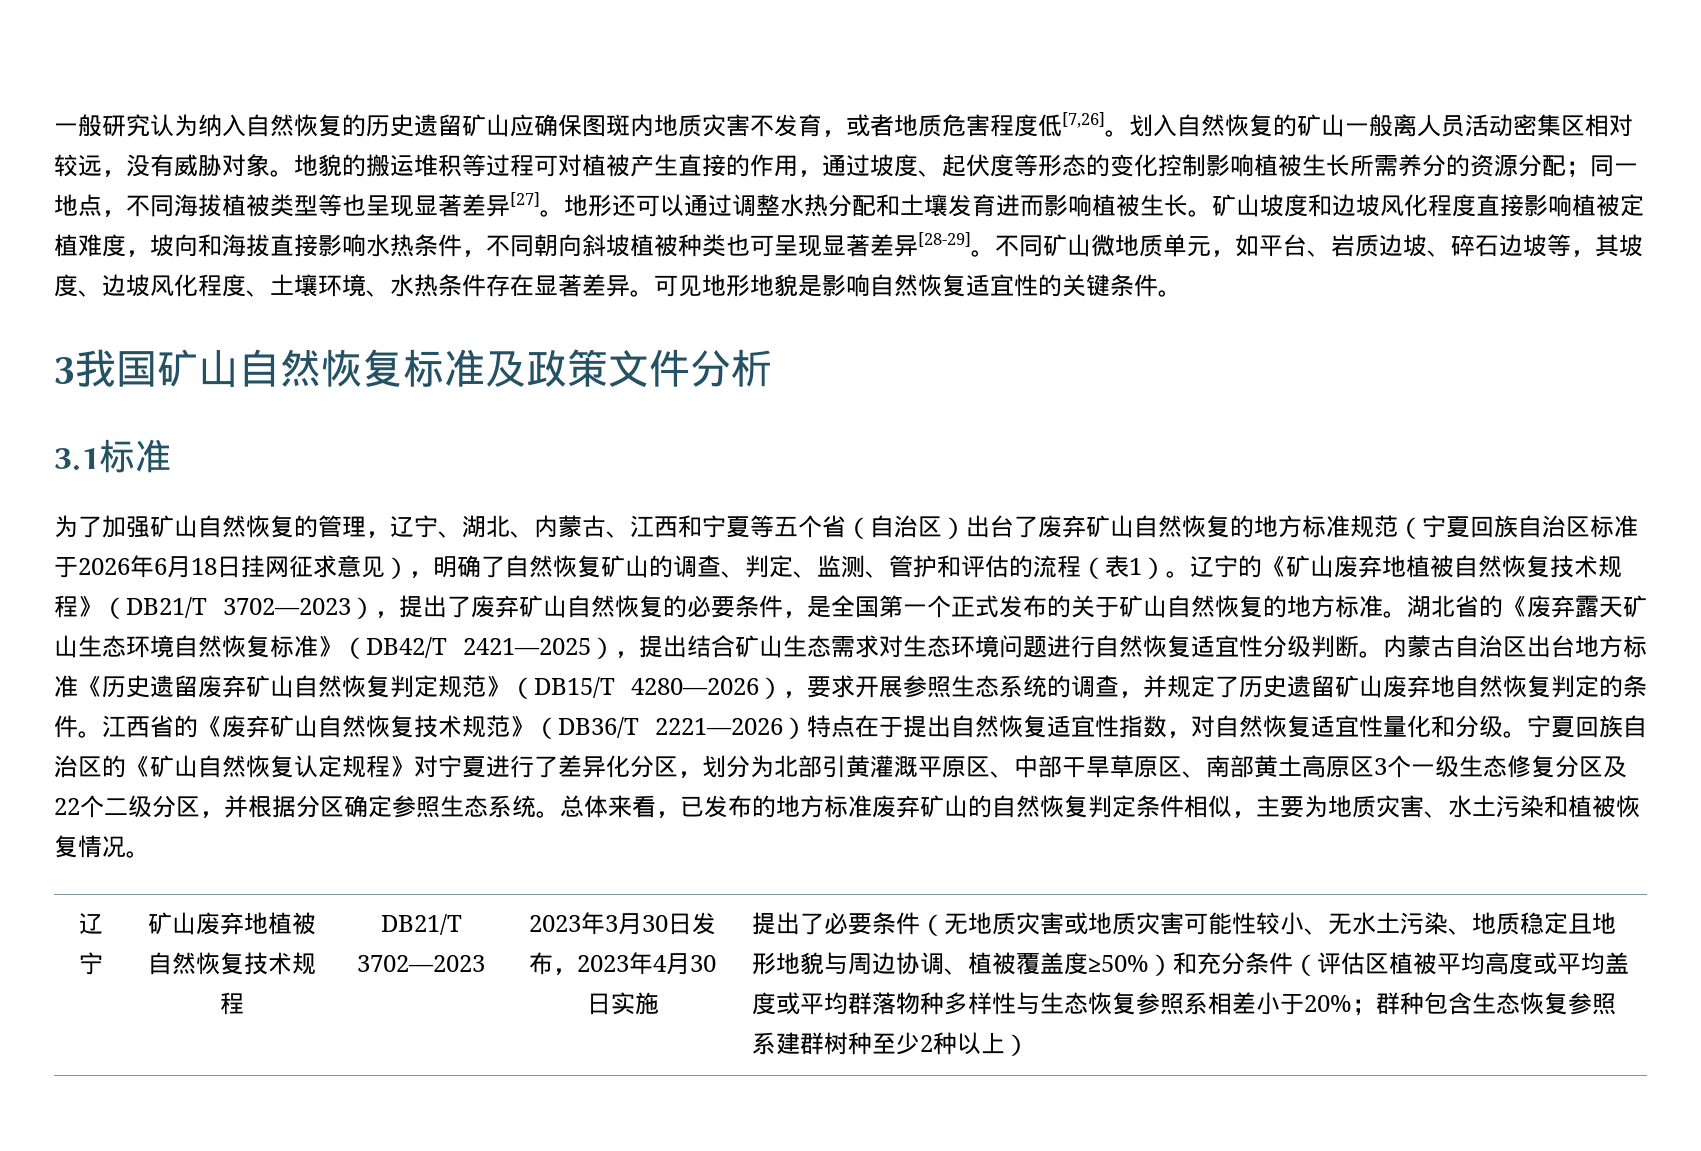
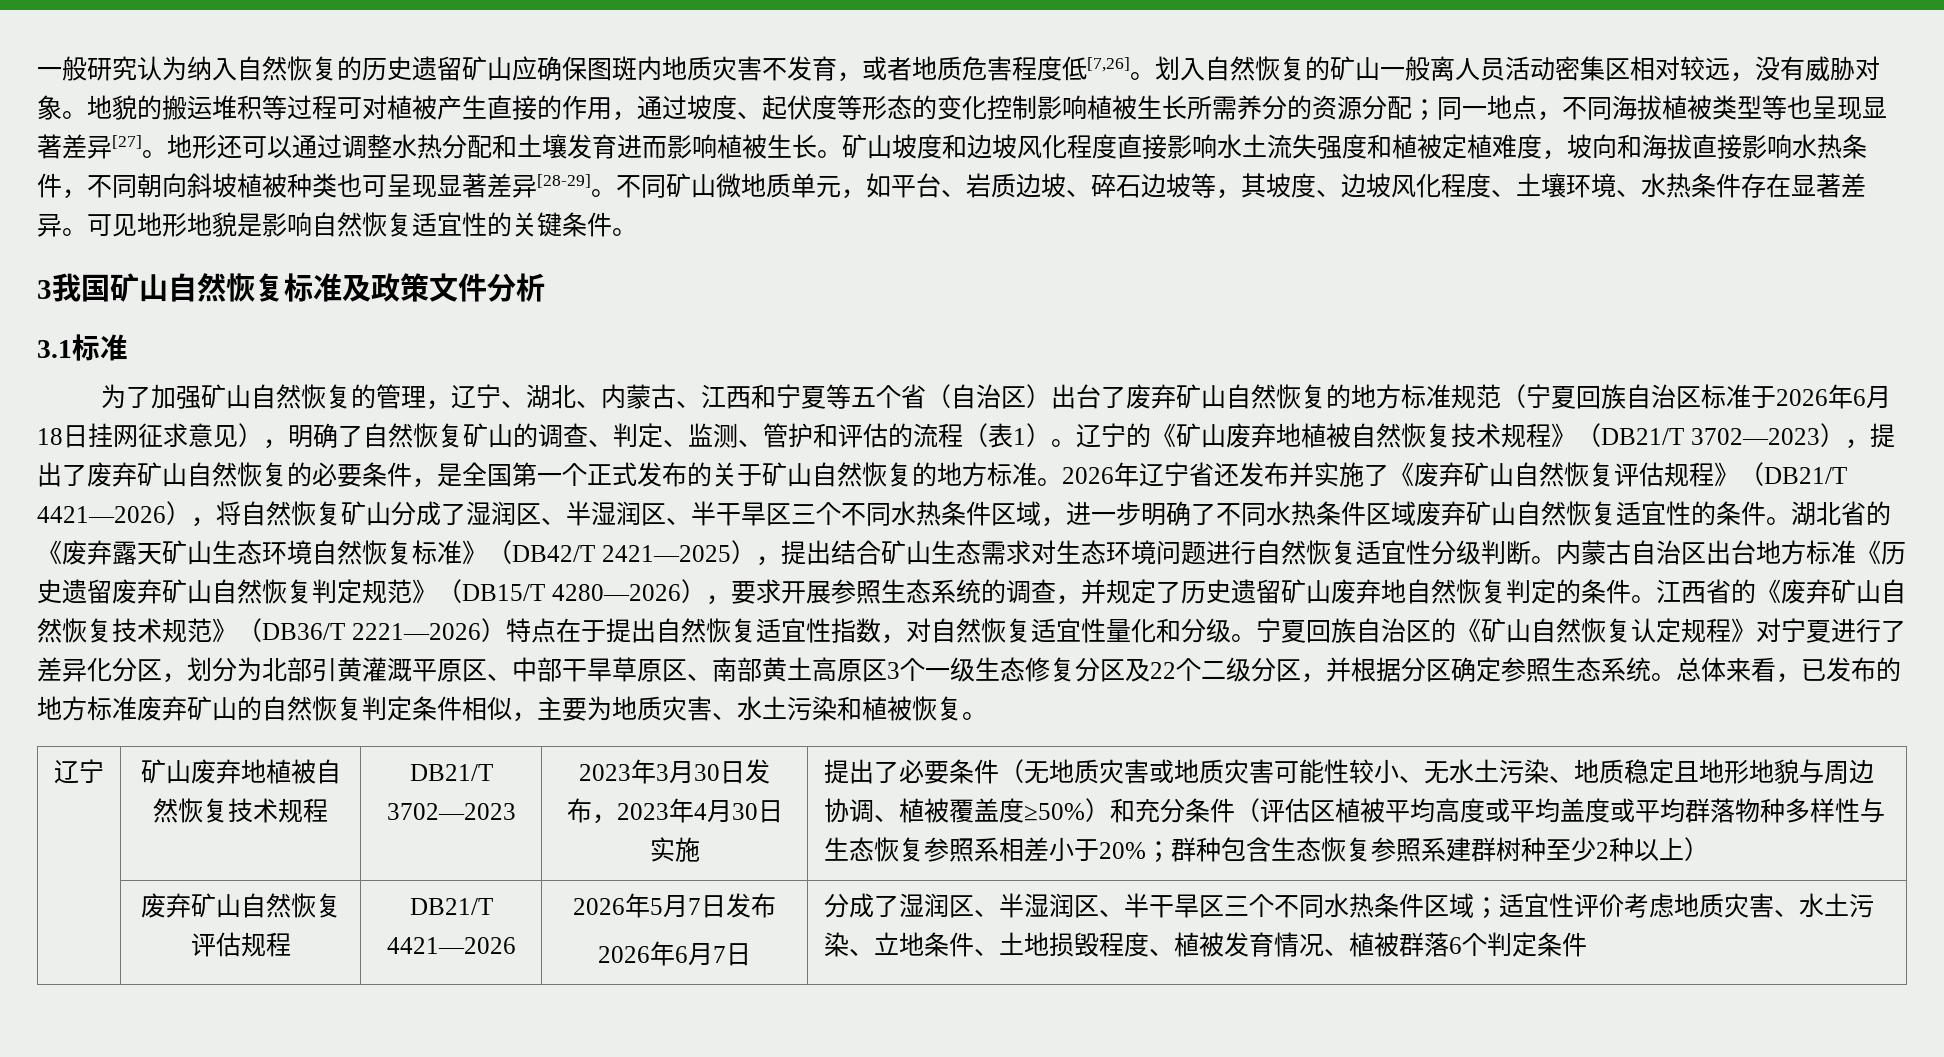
(1572, 205) none -> [1217,134,1392,159] 水土流失强度和
(1407, 614) none -> [1062,462,1847,487] [37,501,1791,527] 2026年辽宁省还发布并实施了《废弃矿山自然恢复评估规程》（DB21/T 4421—2026），将自然恢复矿山分成了湿润区、半湿润区、半干旱区三个不同水热条件区域，进一步明确了不同水热条件区域废弃矿山自然恢复适宜性的条件。
[78,835,126,858] 情况 -> (962, 708) none
(1030, 1045) none -> [140,893,341,918] [190,932,291,957] [409,898,493,915] [386,937,516,954] [573,893,776,918] [598,941,751,966] [823,893,1874,919] [823,932,1587,957] // | 废弃矿山自然恢复评估规程 | DB21/T 4421—2026 | 2026年5月7日发布 // 2026年6月7日 | 分成了湿润区、半湿润区、半干旱区三个不同水热条件区域；适宜性评价考虑地质灾害、水土污染、立地条件、土地损毁程度、植被发育情况、植被群落6个判定条件

